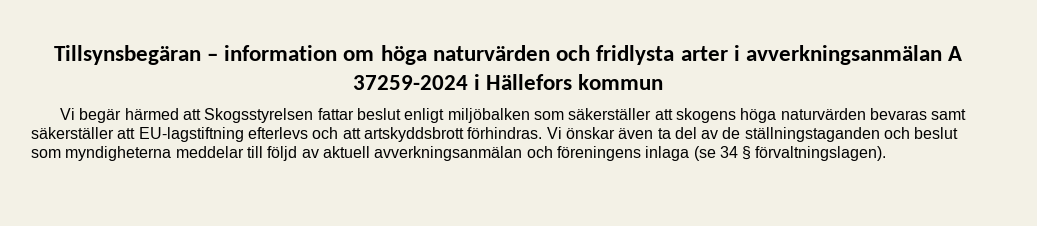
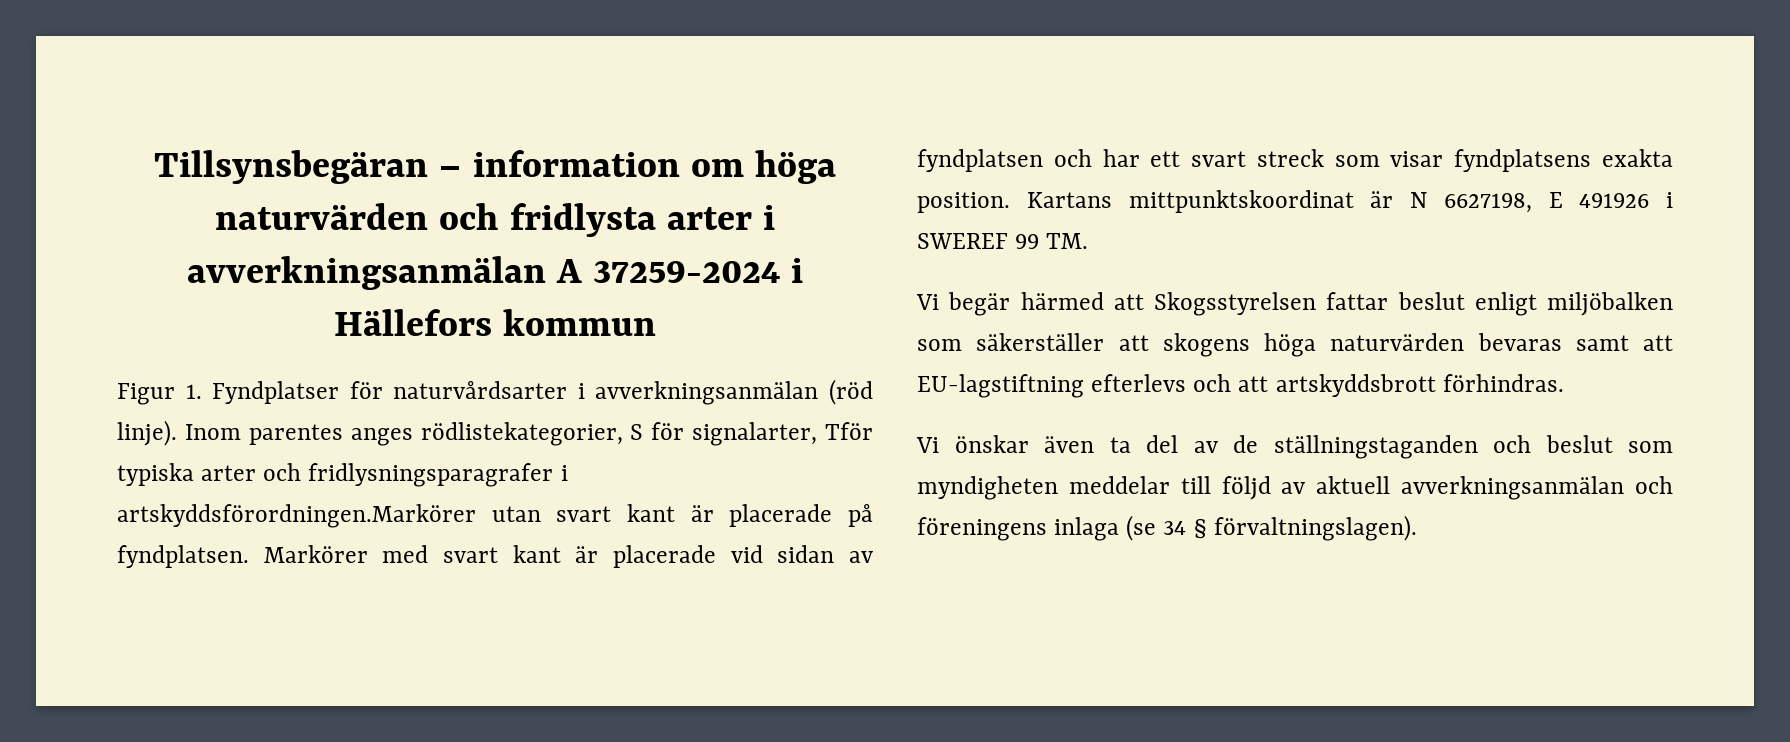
(664, 82) none -> [117,379,873,405] [117,420,873,446] [117,463,568,487] [117,504,873,528] [117,545,873,568] [917,149,1673,172] [917,190,1673,213] [917,233,1089,249] // Figur 1. Fyndplatser för naturvårdsarter i avverkningsanmälan (röd linje). Inom parentes anges rödlistekategorier, S för signalarter, Tför typiska arter och fridlysningsparagrafer i artskyddsförordningen.Markörer utan svart kant är placerade på fyndplatsen. Markörer med svart kant är placerade vid sidan av fyndplatsen och har ett svart streck som visar fyndplatsens exakta position. Kartans mittpunktskoordinat är N 6627198, E 491926 i SWEREF 99 TM.
[31,127,114,139] säkerställer -> (1629, 343) none
(543, 133) none -> (1564, 383) //
[65,146,172,161] myndigheterna -> [917,476,1058,500] myndigheten

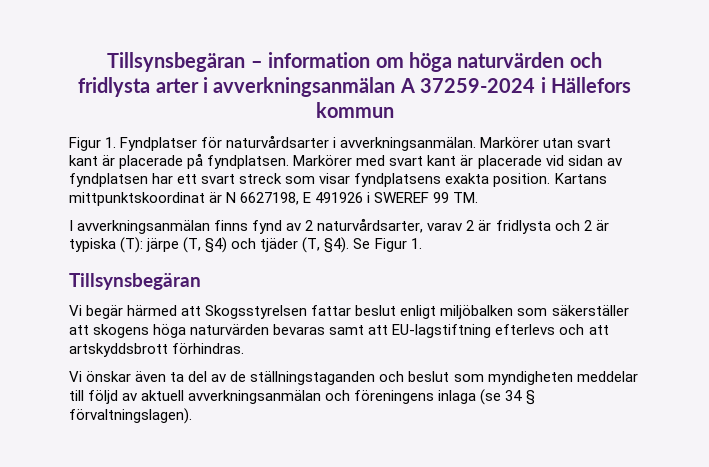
[595,379,873,405] [117,420,873,446] [117,463,568,487] [117,504,476,528] avverkningsanmälan (röd linje). Inom parentes anges rödlistekategorier, S för signalarter, Tför typiska arter och fridlysningsparagrafer i artskyddsförordningen.Markörer -> [340,137,540,151] avverkningsanmälan. Markörer
[1053,149,1092,167] och -> (148, 180) none
(1089, 241) none -> [69,218,609,234] [69,237,422,253] [69,273,201,290] // I avverkningsanmälan finns fynd av 2 naturvårdsarter, varav 2 är fridlysta och 2 är typiska (T): järpe (T, §4) och tjäder (T, §4). Se Figur 1. // Tillsynsbegäran

